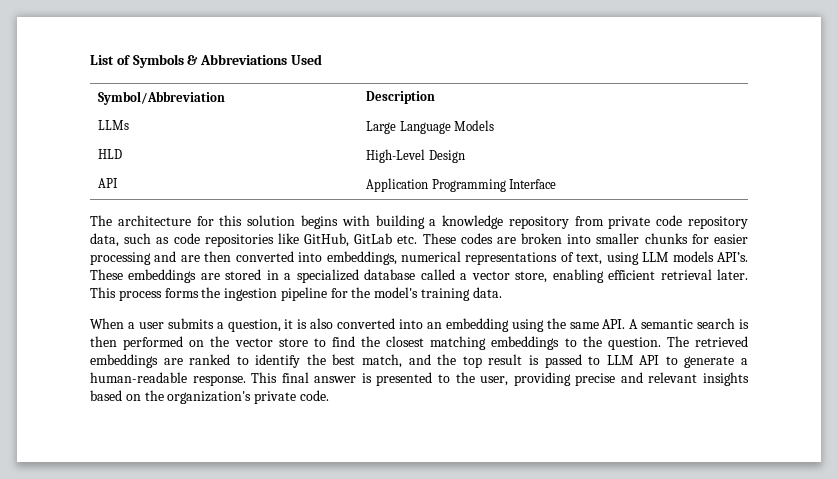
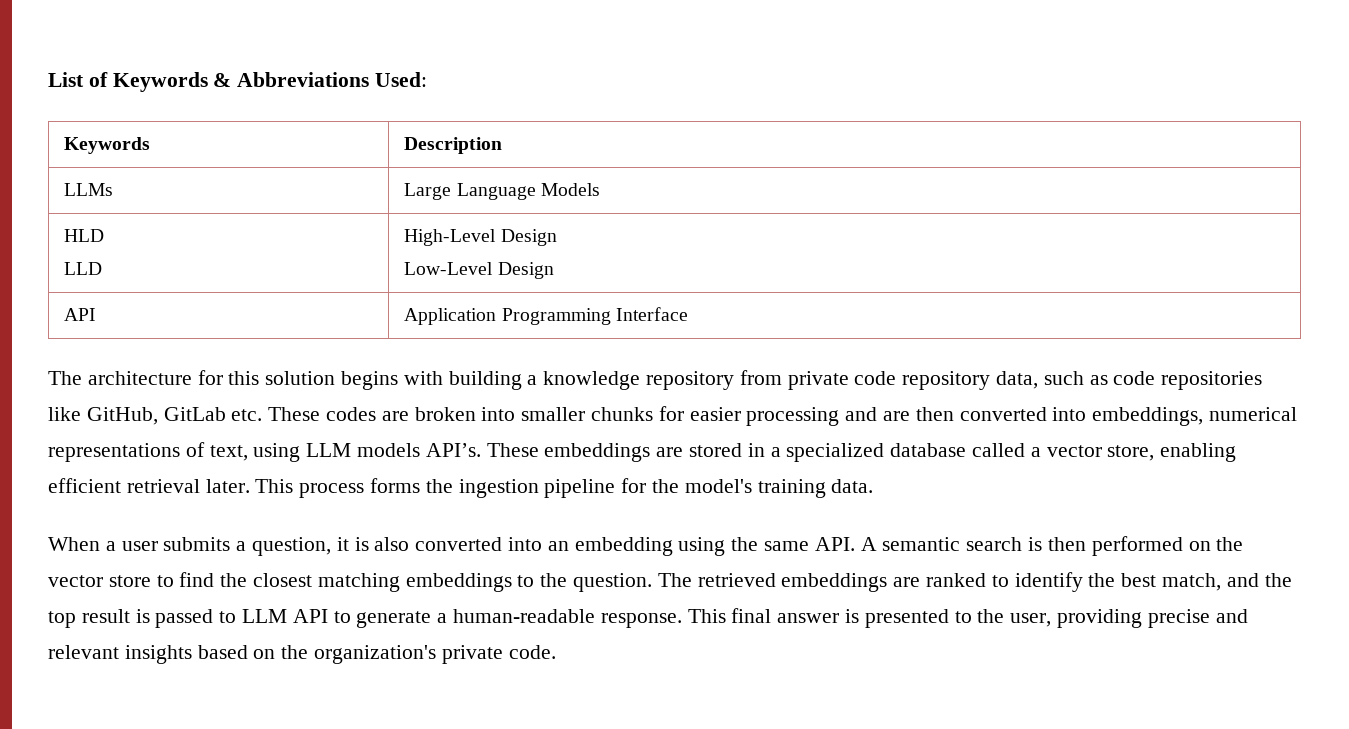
[132,54,184,68] Symbols -> [112,72,208,92] Keywords
[290,54,322,65] [98,91,226,105] Used // Symbol/Abbreviation -> [375,72,428,87] [64,137,151,154] Used: // Keywords
(123, 154) none -> [64,262,103,275] // LLD
(465, 156) none -> [404,262,554,279] // Low-Level Design

